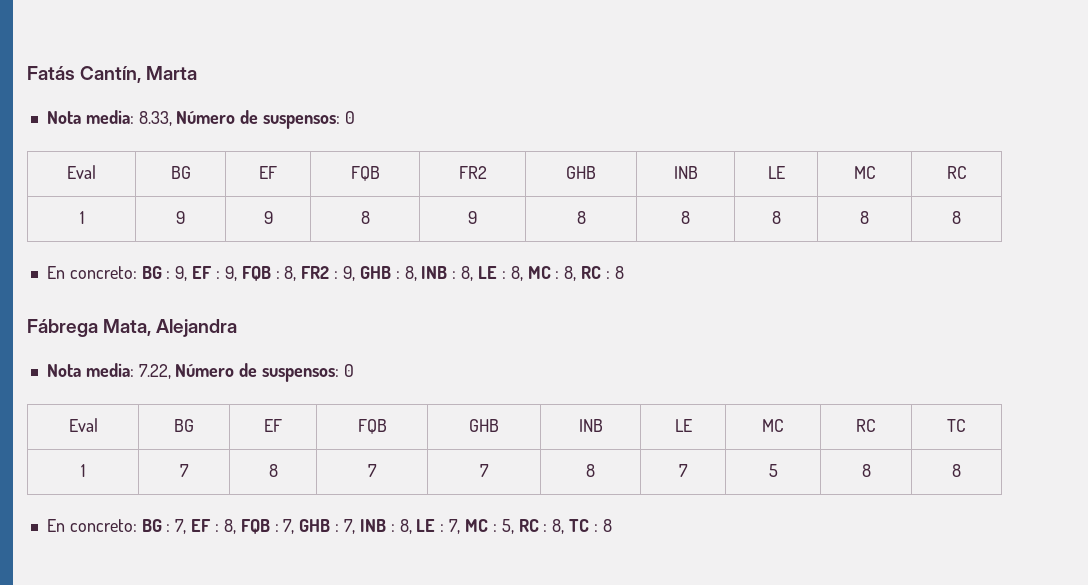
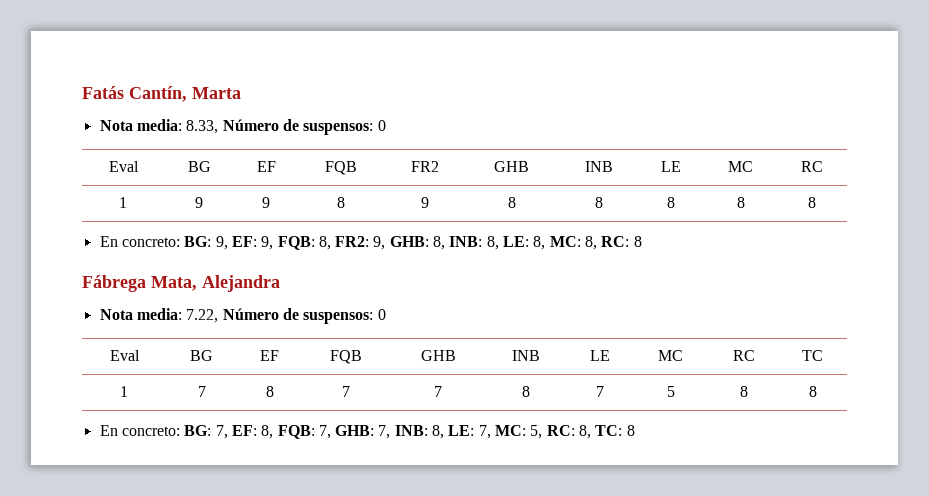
[141,266,611,281] BG : 9, EF : 9, FQB : 8, FR2 : 9, GHB : 8, INB : 8, LE : 8, MC : 8, RC : -> [184,236,630,250] BG: 9, EF: 9, FQB: 8, FR2: 9, GHB: 8, INB: 8, LE: 8, MC: 8, RC:
[141,519,599,534] BG : 7, EF : 8, FQB : 7, GHB : 7, INB : 8, LE : 7, MC : 5, RC : 8, TC : -> [184,425,623,439] BG: 7, EF: 8, FQB: 7, GHB: 7, INB: 8, LE: 7, MC: 5, RC: 8, TC:

